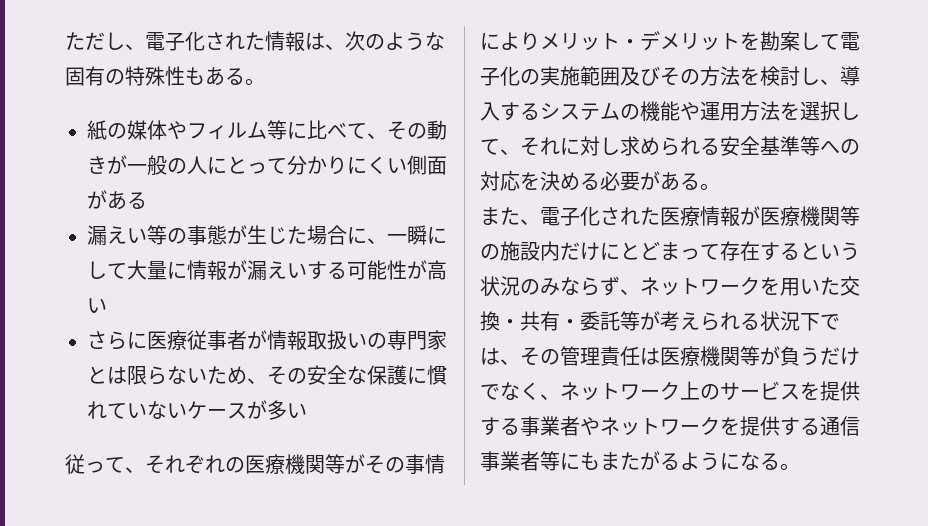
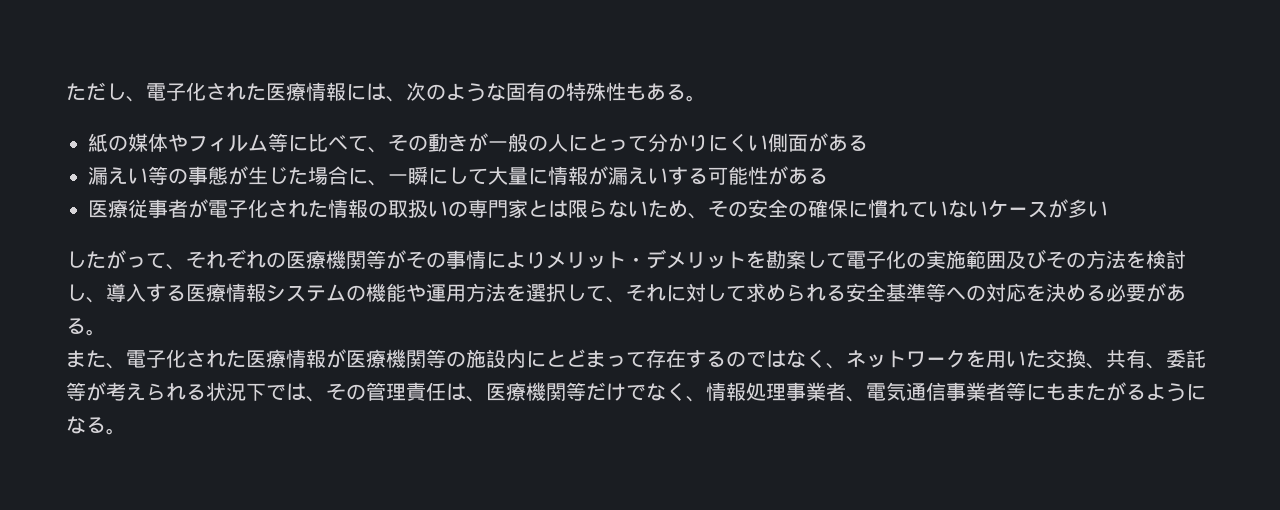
[265,31,305,52] 情報 -> [266,82,366,101] 医療情報に
[427,260,447,280] [87,298,107,313] [87,331,147,350] 高い // さらに -> [788,167,828,185] ある //
[267,330,307,351] 情報 -> [208,199,388,218] 電子化された情報の
[347,365,407,385] な保護 -> [788,199,848,218] の確保
[65,454,85,474] 従 -> [66,250,126,269] したが
(540, 111) none -> [186,283,266,302] 医療情報
(620, 146) none -> [726,285,746,302] て
[560,242,600,261] だけ -> (526, 358) none
[800,242,860,260] [480,276,620,296] という状況のみならず -> [726,349,826,368] のではなく
[500,311,580,331] ・共有・ -> [1086,349,1166,369] 、共有、
[660,346,820,366] 医療機関等が負う -> [466,382,586,402] 、医療機関等
[560,381,860,401] [480,416,820,436] ネットワーク上のサービスを提供する事業者やネットワークを提供する -> [706,382,906,402] 情報処理事業者、電気

